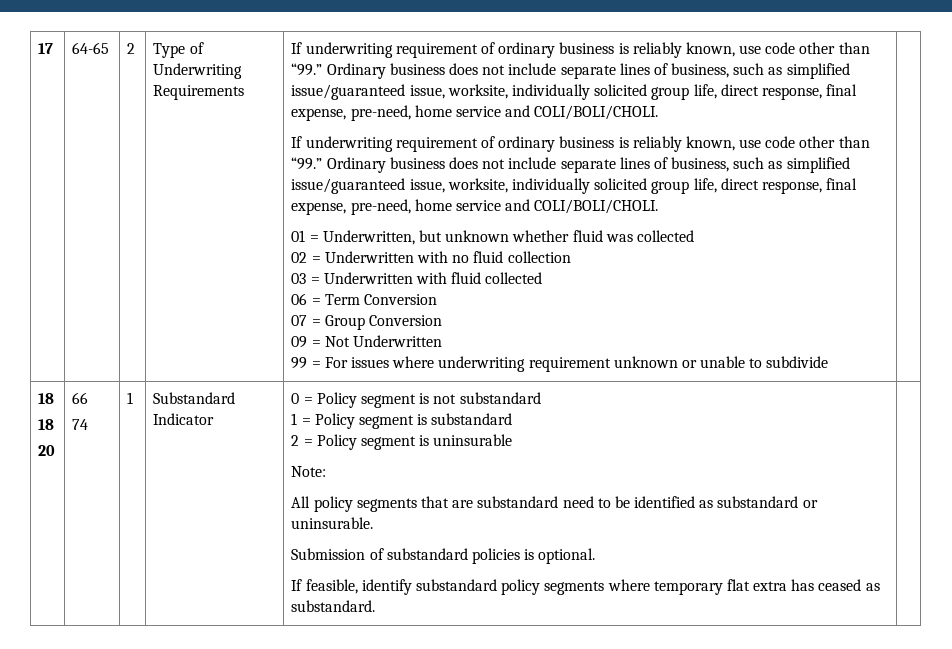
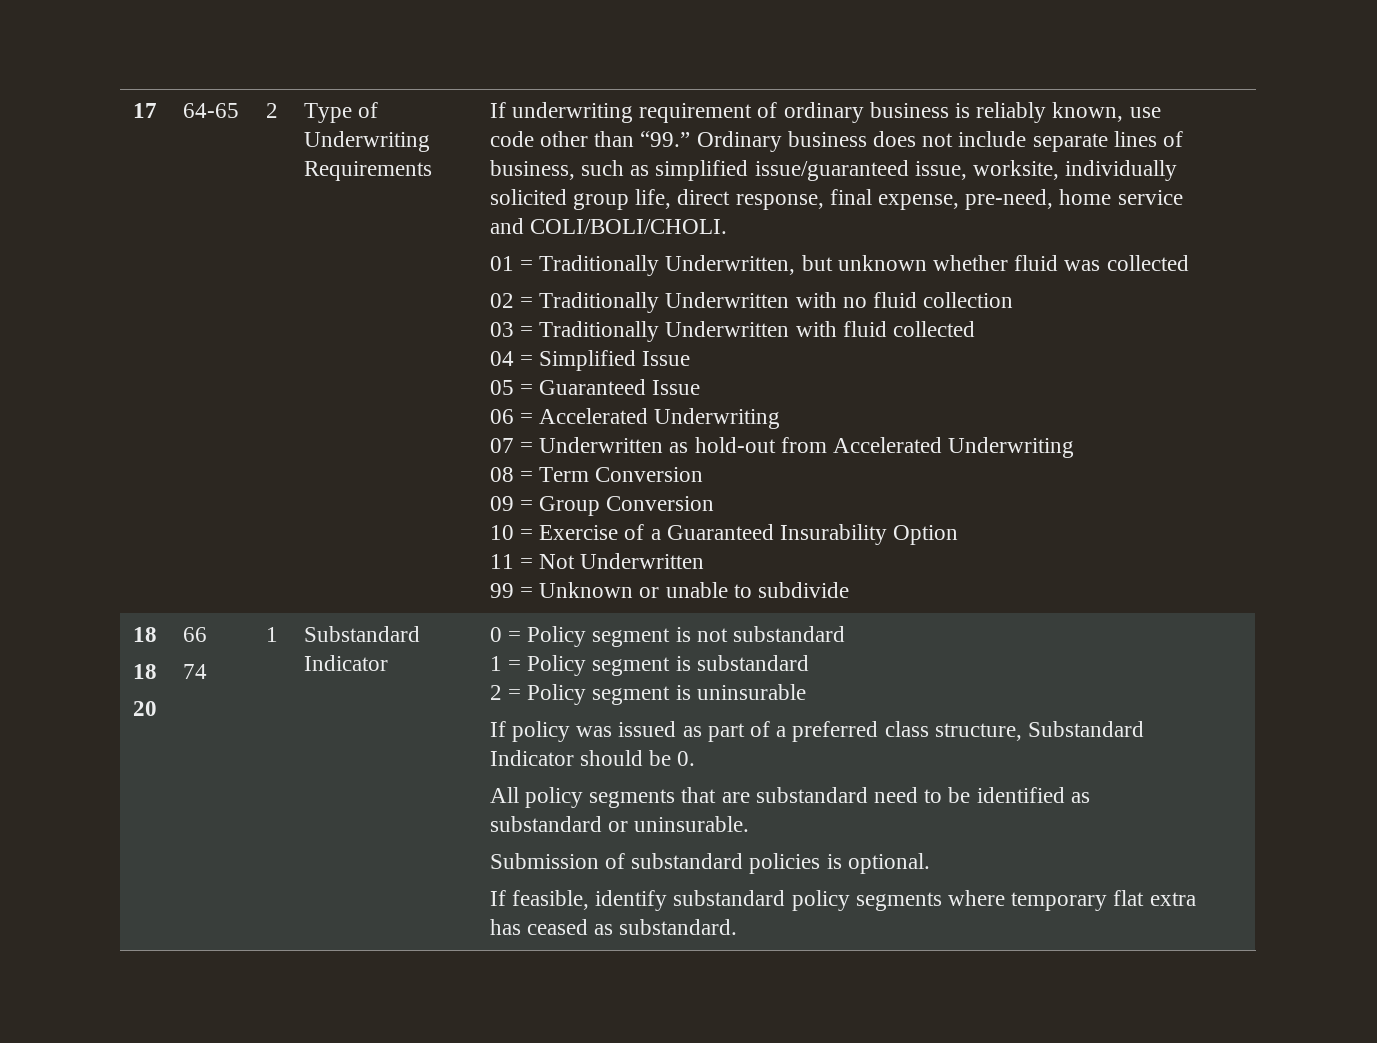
[291,136,870,152] [291,157,850,173] [291,178,858,194] [291,199,659,215] // If underwriting requirement of ordinary business is reliably known, use code other than “99.” Ordinary business does not include separate lines of business, such as simplified issue/guaranteed issue, worksite, individually solicited group life, direct response, final expense, pre-need, home service and COLI/BOLI/CHOLI. -> (727, 226) none
(319, 238) none -> [539,255,660,276] Traditionally
(321, 259) none -> [539,292,660,313] Traditionally
(320, 280) none -> [539,321,660,342] Traditionally
[291,293,308,305] 06 -> [489,350,691,371] [489,379,701,395] [489,408,781,429] [489,437,1075,458] [489,467,514,482] 04 = Simplified Issue // 05 = Guaranteed Issue // 06 = Accelerated Underwriting // 07 = Underwritten as hold-out from Accelerated Underwriting // 08
[291,315,308,326] 07 -> [489,496,514,511] 09
[291,336,308,348] 09 -> [489,524,959,545] [489,554,514,569] 10 = Exercise of a Guaranteed Insurability Option // 11
[324,356,678,372] For issues where underwriting requirement unknown -> [539,582,634,598] Unknown
[291,466,327,477] Note: -> [489,721,1145,742] [489,750,696,766] If policy was issued as part of a preferred class structure, Substandard Indicator should be 0.

